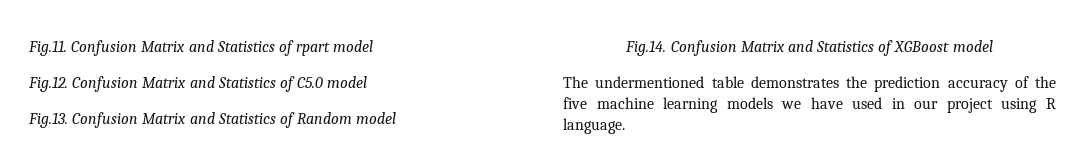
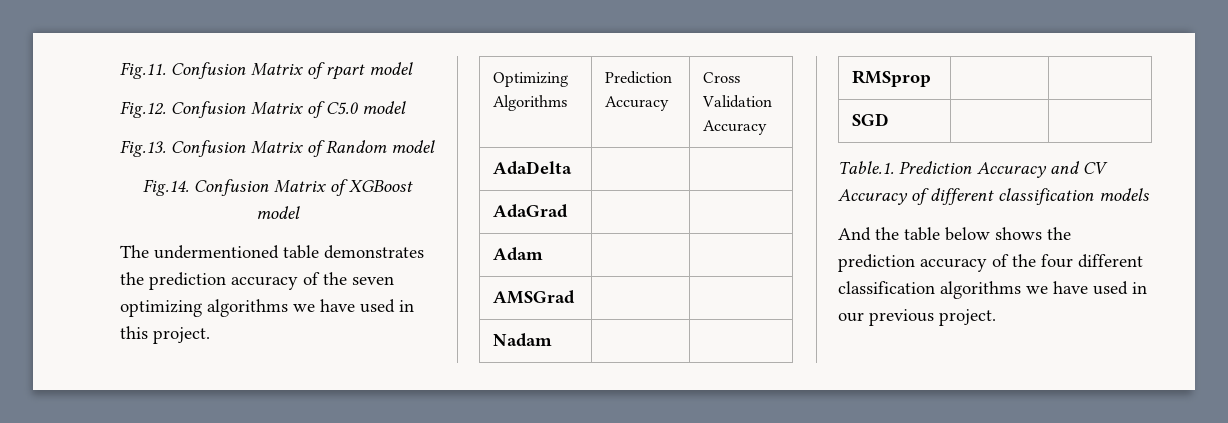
[188,40,275,52] and Statistics -> (303, 69) none
[189,76,276,88] and Statistics -> (303, 108) none
[189,112,276,124] and Statistics -> (303, 147) none
[787,40,875,52] and Statistics -> (326, 186) none
[563,97,773,113] five machine learning models -> [352,276,394,285] [120,299,414,317] [120,326,210,344] [492,72,568,87] [492,95,567,111] [604,71,672,84] [604,96,669,111] [702,72,740,83] [701,95,772,108] [702,120,767,135] [492,161,572,175] [492,204,568,218] [492,247,543,261] [492,290,575,304] [492,333,552,347] [851,70,931,87] [851,113,889,126] [838,161,1108,178] [838,188,1149,205] [838,227,1071,241] [838,254,1143,272] [838,281,1021,299] seven optimizing algorithms we have used in this project. // Optimizing Algorithms | Prediction Accuracy | Cross Validation Accuracy // AdaDelta | | // AdaGrad | | // Adam | | // AMSGrad | | // Nadam | | // RMSprop | | // SGD | | // Table.1. Prediction Accuracy and CV Accuracy of different classification models // And the table below shows the prediction accuracy of the four different classification algorithms
[946,98,1056,113] [563,118,625,134] project using R language. -> [869,309,996,326] previous project.

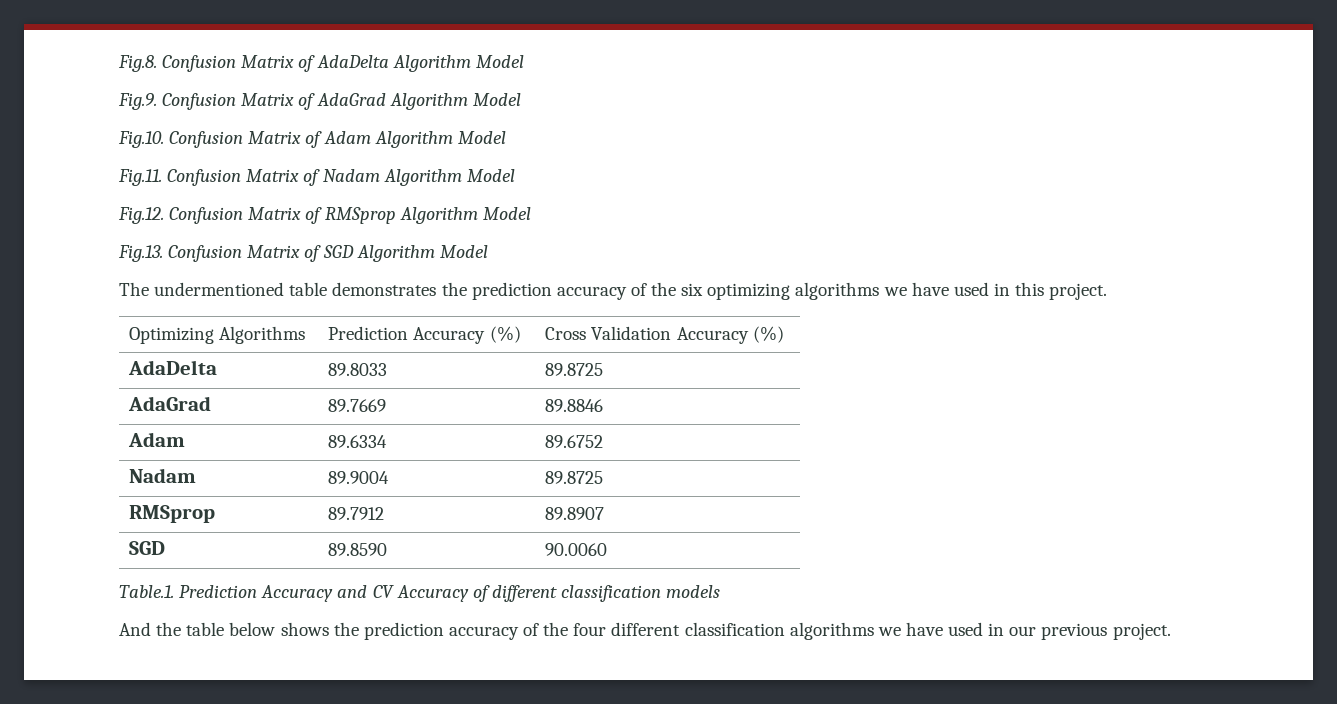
(120, 70) none -> [118,55,524,72] [118,93,521,110] [118,131,506,148] Fig.8. Confusion Matrix of AdaDelta Algorithm Model // Fig.9. Confusion Matrix of AdaGrad Algorithm Model // Fig.10. Confusion Matrix of Adam Algorithm Model //
[326,62,413,80] rpart model -> [322,169,515,186] Nadam Algorithm Model
[326,101,406,115] C5.0 model -> [324,207,531,224] RMSprop Algorithm Model
[326,140,435,153] [142,179,413,196] [255,206,300,219] Random model // Fig.14. Confusion Matrix of XGBoost model -> [322,245,488,262] SGD Algorithm Model
[352,276,394,285] seven -> [681,283,704,296] six
(669, 103) none -> [489,326,521,343] (%)
(767, 127) none -> [752,326,784,343] (%)
(572, 168) | -> [328,363,388,376] [545,363,604,376] 89.8033 | 89.8725
(568, 211) | -> [328,399,387,412] [545,399,604,412] 89.7669 | 89.8846
[492,290,575,304] | // AMSGrad | | -> [328,435,388,448] [545,435,604,448] 89.6334 | 89.6752
(552, 340) | -> [328,471,390,484] [545,471,604,484] 89.9004 | 89.8725
(931, 78) | -> [328,507,385,520] [545,507,605,520] 89.7912 | 89.8907
(889, 119) | -> [328,543,388,556] [545,543,608,556] 89.8590 | 90.0060

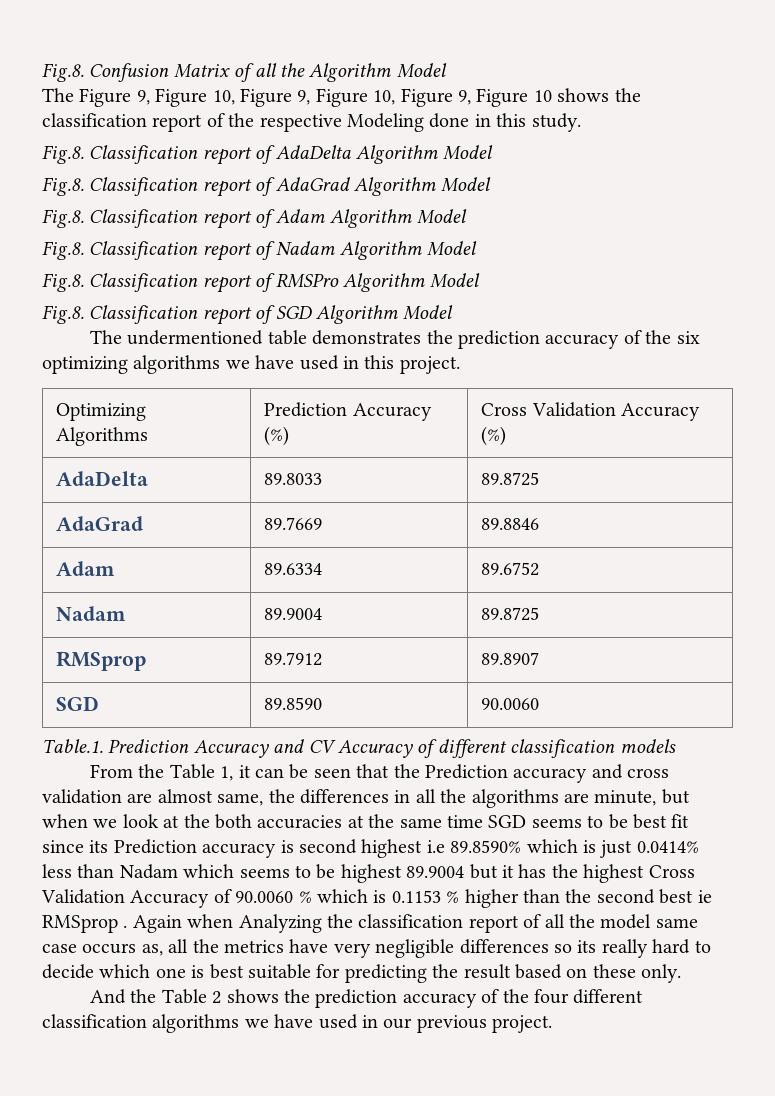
(316, 63) none -> [254,63,447,82] [42,88,641,107] [42,113,581,132] [42,145,276,165] all the Algorithm Model // The Figure 9, Figure 10, Figure 9, Figure 10, Figure 9, Figure 10 shows the classification report of the respective Modeling done in this study. // Fig.8. Classification report of
[118,93,295,110] Fig.9. Confusion Matrix -> [42,177,252,197] Fig.8. Classification report
[118,131,302,148] Fig.10. Confusion Matrix -> [42,209,252,229] Fig.8. Classification report
[118,169,300,186] Fig.11. Confusion Matrix -> [42,241,252,261] Fig.8. Classification report
[118,207,531,224] [118,245,301,262] Fig.12. Confusion Matrix of RMSprop Algorithm Model // Fig.13. Confusion Matrix -> [42,273,481,293] [42,305,252,325] Fig.8. Classification report of RMSPro Algorithm Model // Fig.8. Classification report
(721, 591) none -> [90,764,670,783] [42,789,690,808] [42,814,690,829] [42,839,699,858] [42,864,695,883] [41,889,712,908] [42,914,698,933] [42,939,711,958] [42,964,682,983] // From the Table 1, it can be seen that the Prediction accuracy and cross validation are almost same, the differences in all the algorithms are minute, but when we look at the both accuracies at the same time SGD seems to be best fit since its Prediction accuracy is second highest i.e 89.8590% which is just 0.0414% less than Nadam which seems to be highest 89.9004 but it has the highest Cross Validation Accuracy of 90.0060 % which is 0.1153 % higher than the second best ie RMSprop . Again when Analyzing the classification report of all the model same case occurs as, all the metrics have very negligible differences so its really hard to decide which one is best suitable for predicting the result based on these only.
[186,622,276,636] table below -> [161,989,222,1004] Table 2

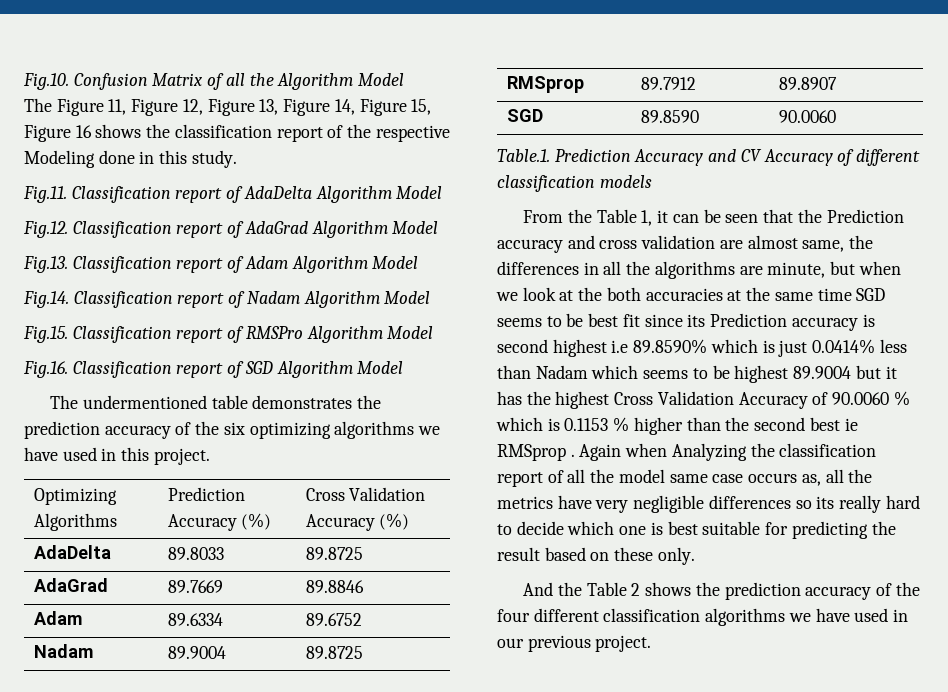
[42,63,84,82] Fig.8. -> [23,73,69,90] Fig.10.
[136,88,552,107] 9, Figure 10, Figure 9, Figure 10, Figure 9, Figure 10 -> [108,99,432,116] [24,125,92,142] 11, Figure 12, Figure 13, Figure 14, Figure 15, Figure 16
[42,145,84,164] Fig.8. -> [23,186,67,203] Fig.11.
[42,177,84,196] Fig.8. -> [23,221,68,238] Fig.12.
[42,209,84,228] Fig.8. -> [23,256,68,273] Fig.13.
[42,241,84,260] Fig.8. -> [23,291,69,308] Fig.14.
[42,273,84,292] Fig.8. -> [23,326,68,343] Fig.15.
[42,305,84,324] Fig.8. -> [23,361,68,378] Fig.16.

